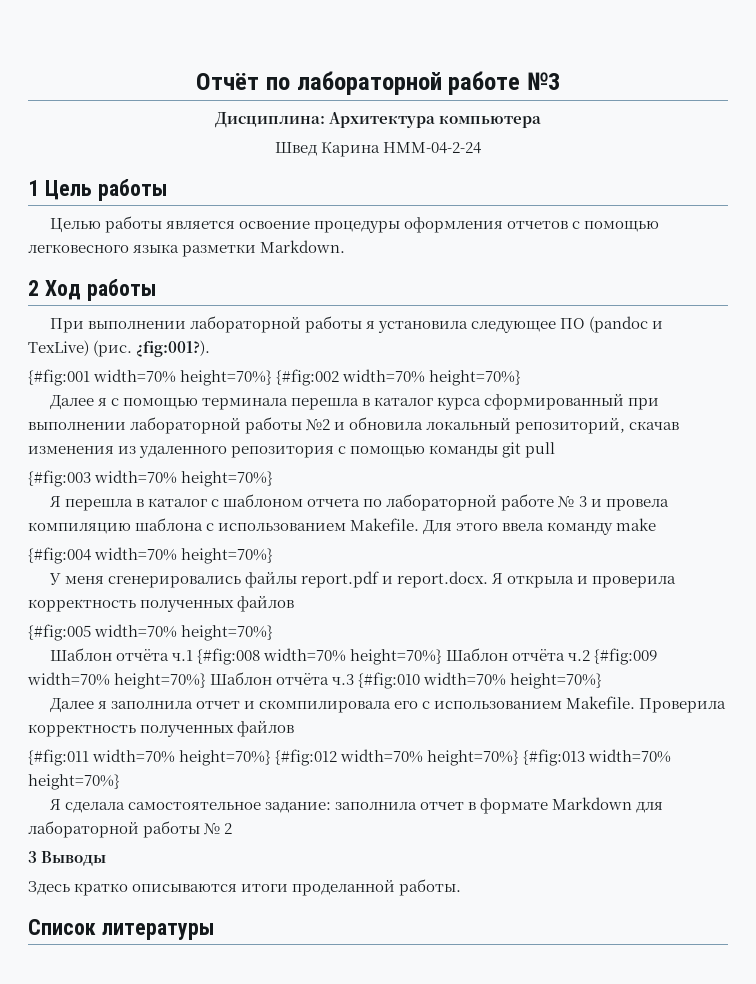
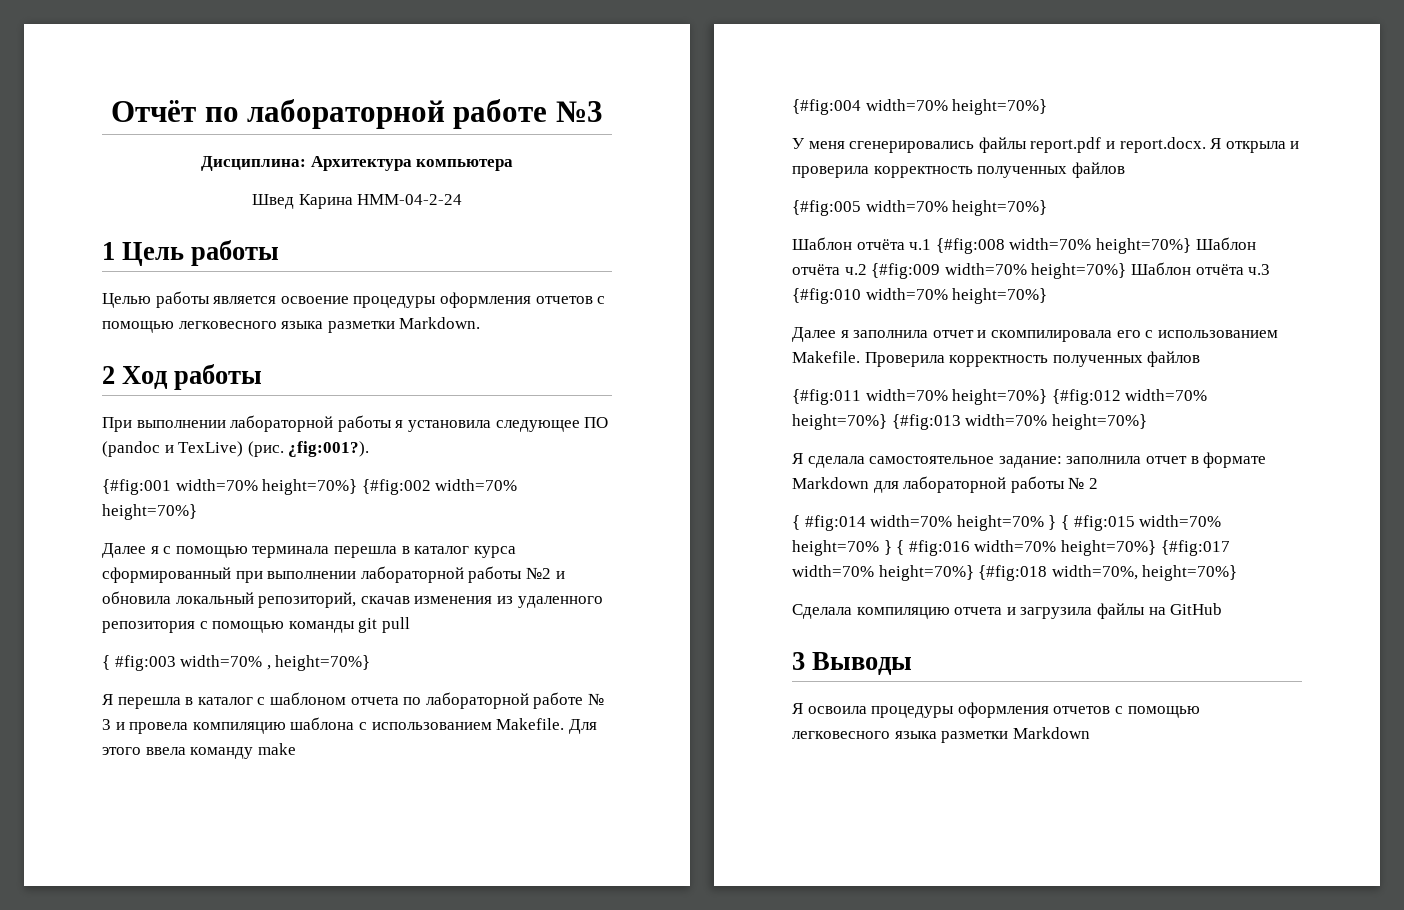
[28,470,178,487] {#fig:003 width=70% -> [102,655,271,671] { #fig:003 width=70% ,
[28,851,107,866] [28,879,462,896] [28,919,214,940] 3 Выводы // Здесь кратко описываются итоги проделанной работы. // Список литературы -> [792,515,1222,531] [792,540,1230,556] [792,565,1238,581] [792,603,1223,619] [792,652,913,675] [792,702,1200,718] [792,727,1090,743] { #fig:014 width=70% height=70% } { #fig:015 width=70% height=70% } { #fig:016 width=70% height=70%} {#fig:017 width=70% height=70%} {#fig:018 width=70%, height=70%} // Сделала компиляцию отчета и загрузила файлы на GitHub // 3 Выводы // Я освоила процедуры оформления отчетов с помощью легковесного языка разметки Markdown

